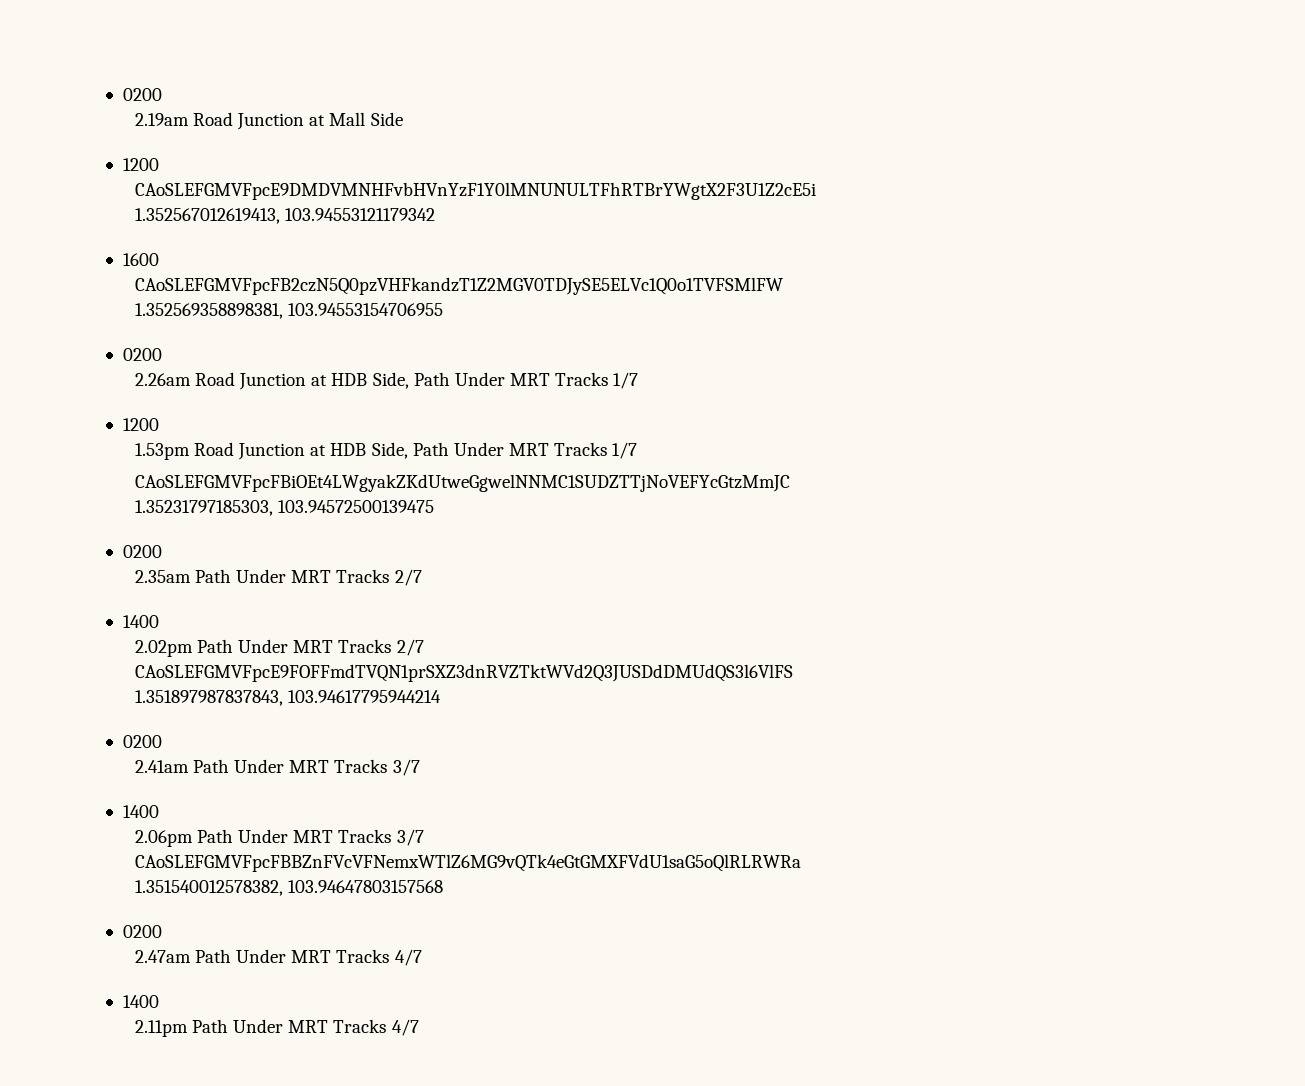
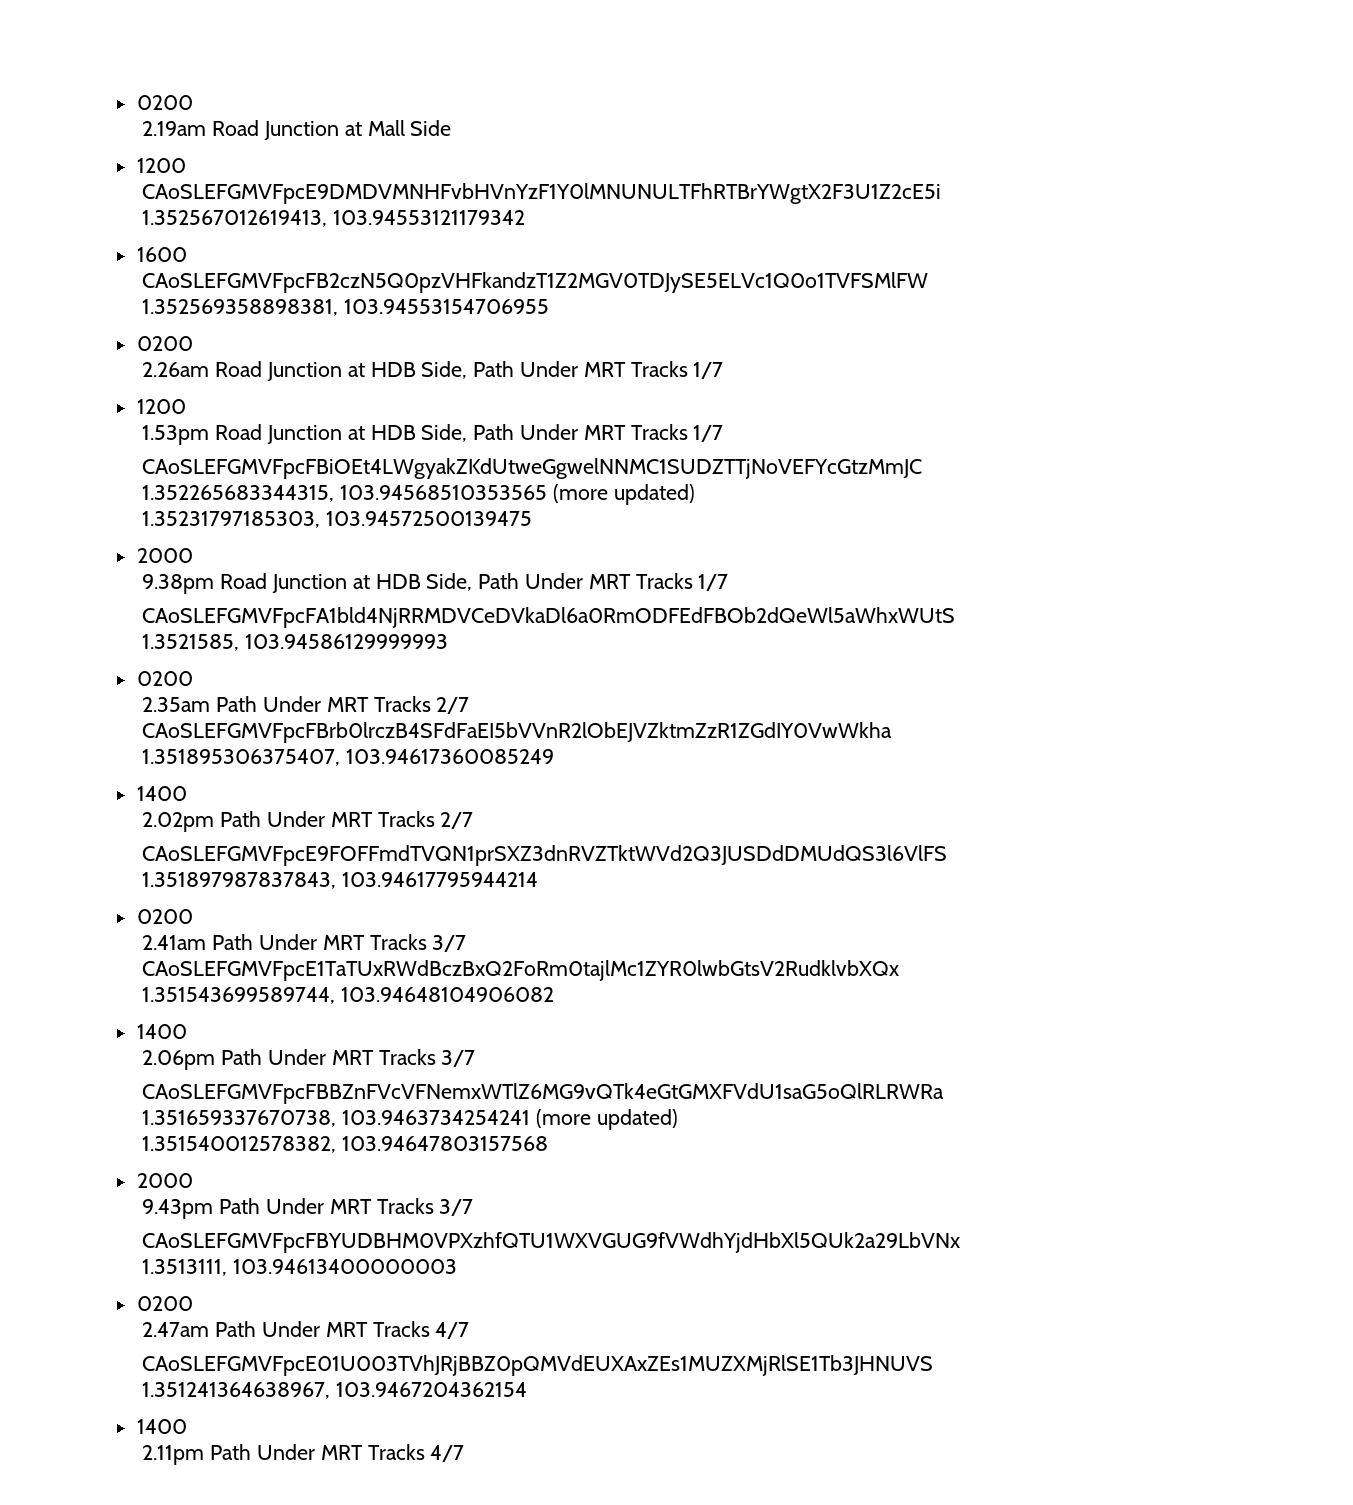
[134,500,434,516] 1.35231797185303, 103.94572500139475 -> [142,484,695,505] [142,511,533,528] [136,548,193,563] [142,573,729,594] [142,607,956,628] [142,634,449,651] 1.352265683344315, 103.94568510353565 (more updated) // 1.35231797185303, 103.94572500139475 // 2000 // 9.38pm Road Junction at HDB Side, Path Under MRT Tracks 1/7 // CAoSLEFGMVFpcFA1bld4NjRRMDVCeDVkaDl6a0RmODFEdFBOb2dQeWl5aWhxWUtS // 1.3521585, 103.94586129999993
(422, 577) none -> [142,722,893,743] [142,749,555,766] // CAoSLEFGMVFpcFBrb0lrczB4SFdFaEI5bVVnR2lObEJVZktmZzR1ZGdIY0VwWkha // 1.351895306375407, 103.94617360085249
(420, 767) none -> [142,960,900,981] [142,987,555,1004] // CAoSLEFGMVFpcE1TaTUxRWdBczBxQ2FoRm0tajlMc1ZYR0lwbGtsV2RudklvbXQx // 1.351543699589744, 103.94648104906082
[134,880,443,896] 1.351540012578382, 103.94647803157568 -> [142,1109,678,1130] [142,1136,549,1153] [136,1173,193,1188] [142,1198,474,1219] [142,1232,961,1253] [142,1259,458,1276] 1.351659337670738, 103.9463734254241 (more updated) // 1.351540012578382, 103.94647803157568 // 2000 // 9.43pm Path Under MRT Tracks 3/7 // CAoSLEFGMVFpcFBYUDBHM0VPXzhfQTU1WXVGUG9fVWdhYjdHbXl5QUk2a29LbVNx // 1.3513111, 103.94613400000003
(422, 957) none -> [142,1355,934,1376] [142,1382,528,1399] // CAoSLEFGMVFpcE01U003TVhJRjBBZ0pQMVdEUXAxZEs1MUZXMjRlSE1Tb3JHNUVS // 1.351241364638967, 103.9467204362154

